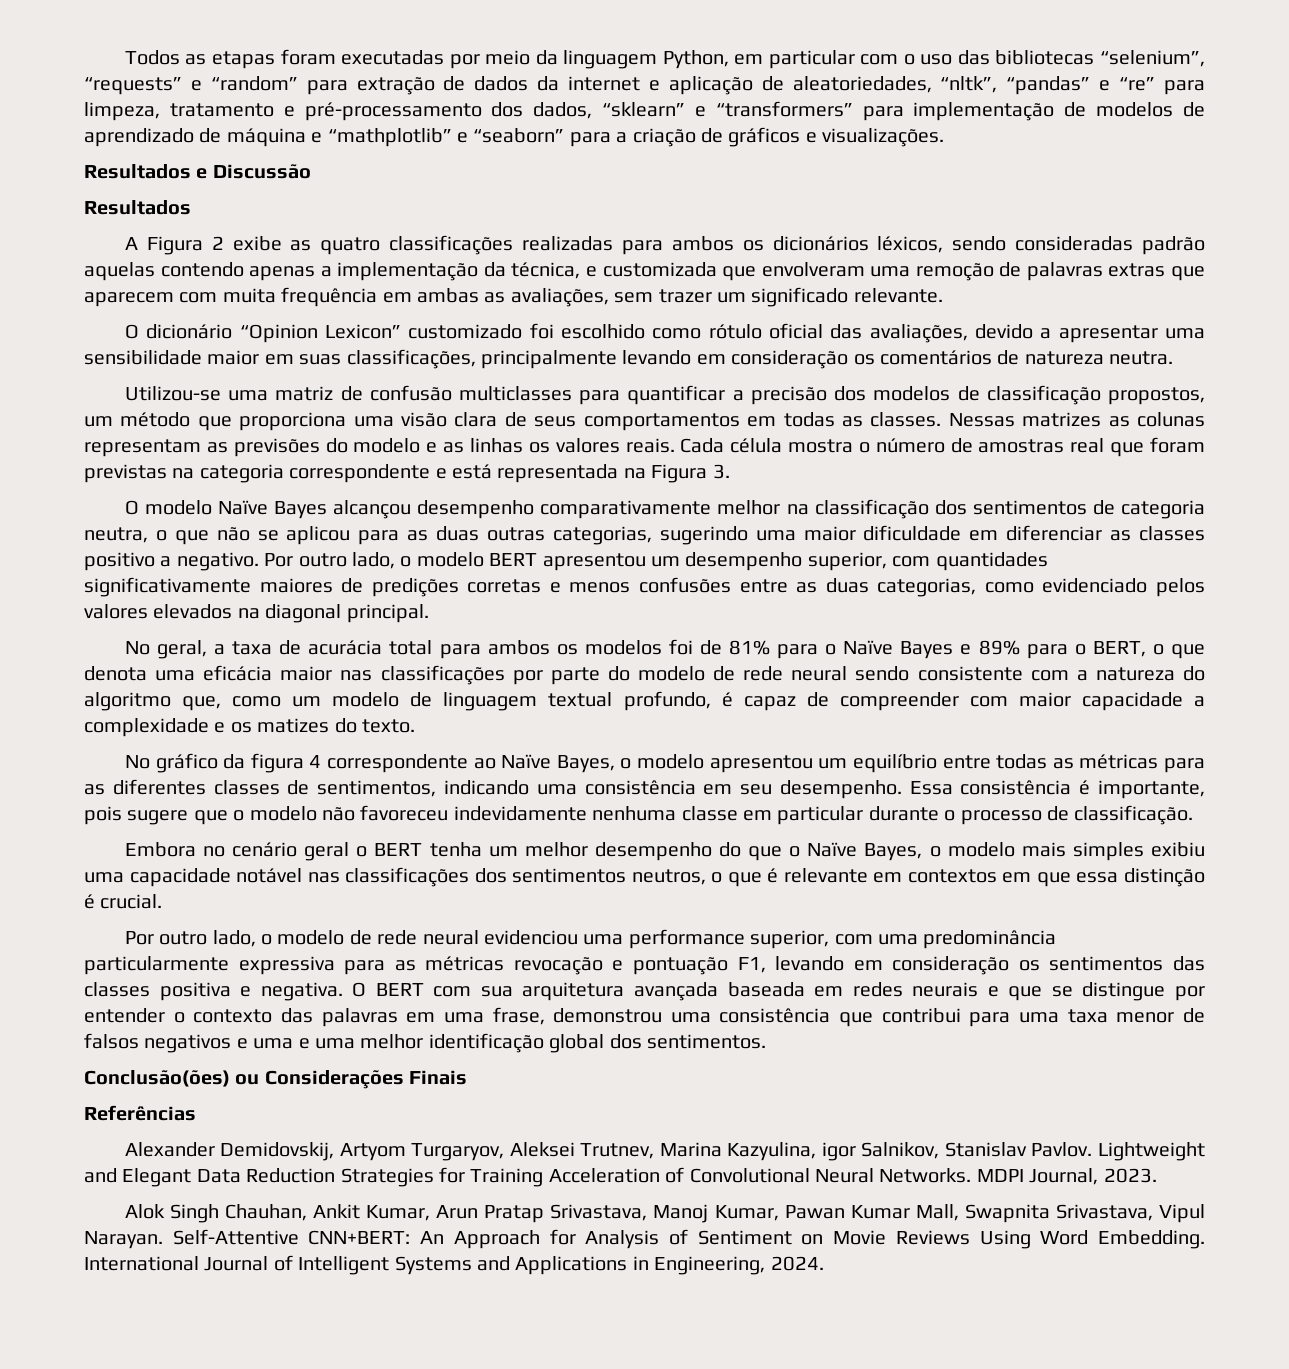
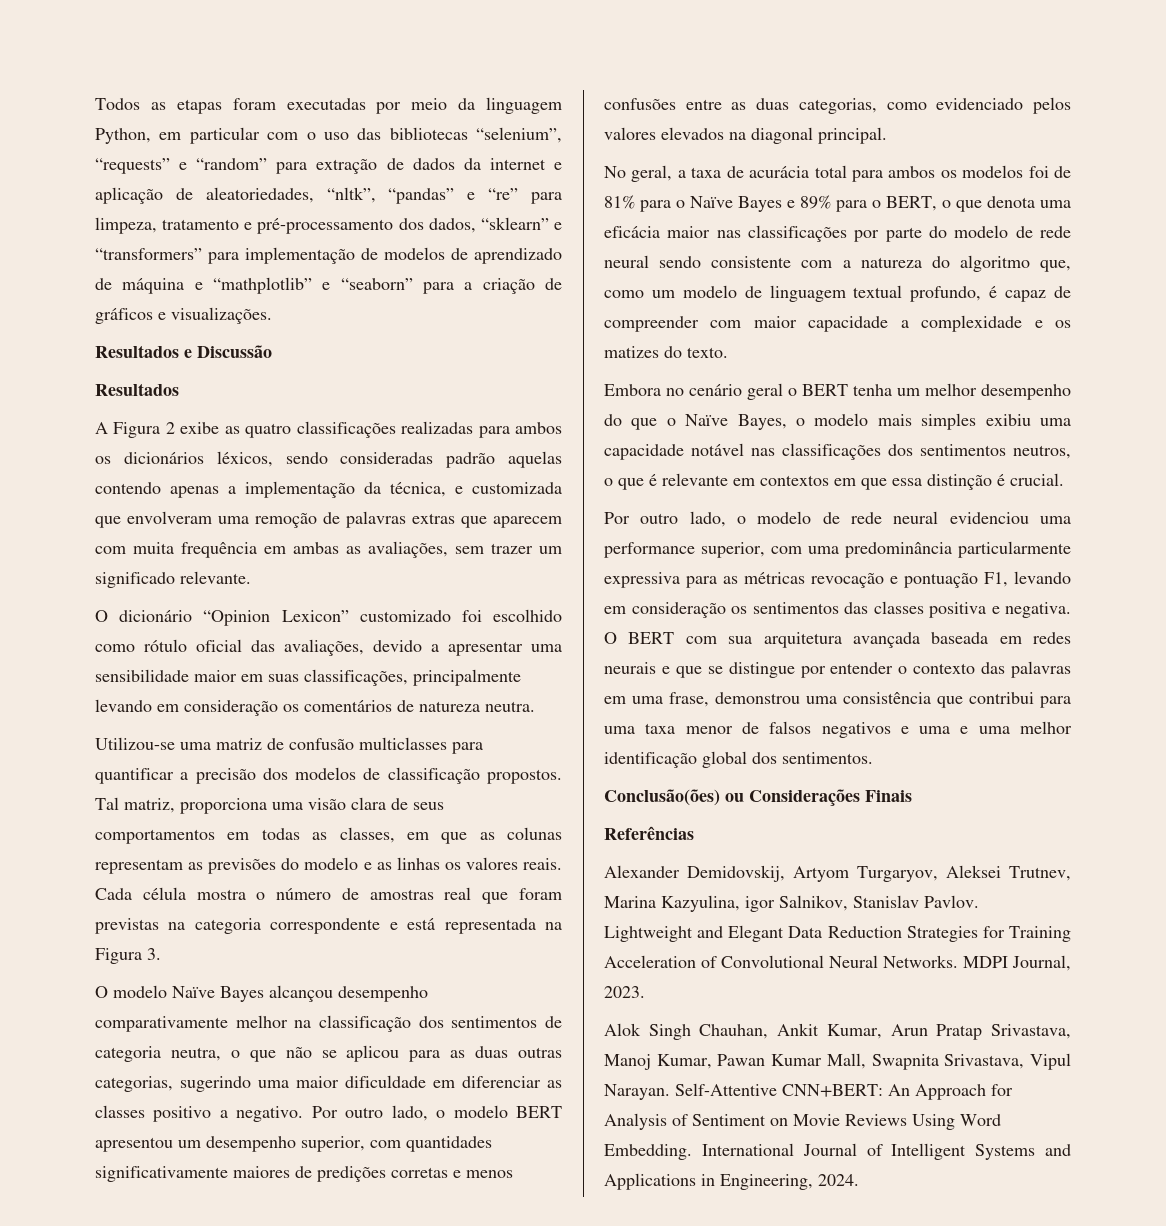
[1108,387,1205,405] [84,412,232,431] propostos, um método que -> [486,769,562,784] [95,797,175,813] propostos. Tal matriz,
[870,412,1102,427] classes. Nessas matrizes -> [339,827,468,844] classes, em que
[124,753,1205,773] [84,779,1205,799] [84,805,1194,825] // No gráfico da figura 4 correspondente ao Naïve Bayes, o modelo apresentou um equilíbrio entre todas as métricas para as diferentes classes de sentimentos, indicando uma consistência em seu desempenho. Essa consistência é importante, pois sugere que o modelo não favoreceu indevidamente nenhuma classe em particular durante o processo de classificação. -> (728, 352) none

